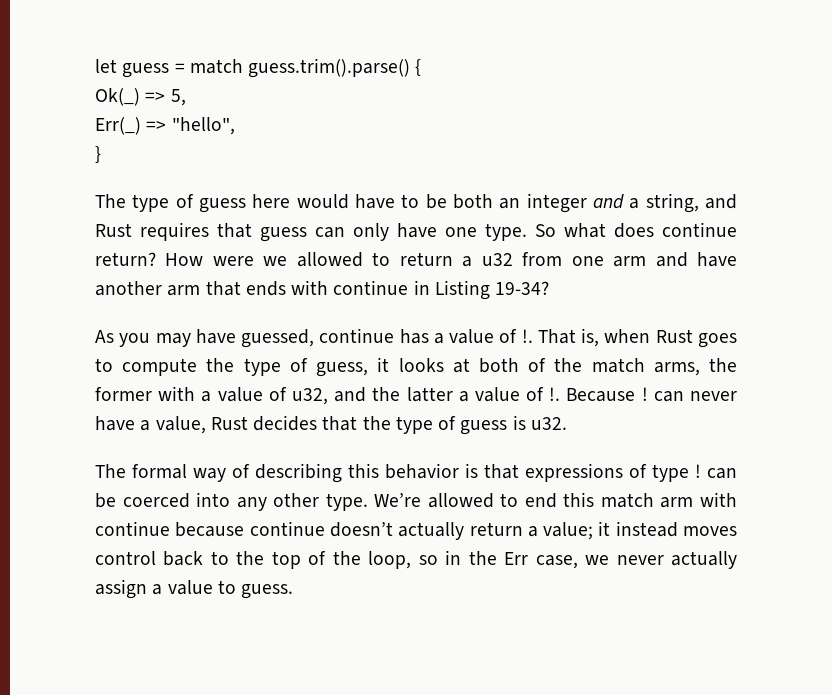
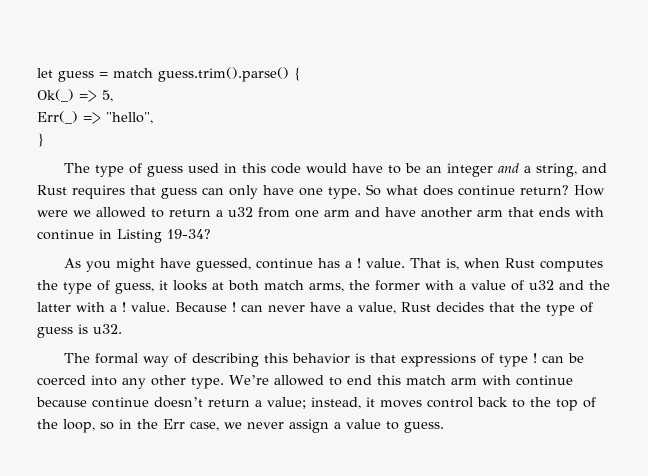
[252,194,291,208] here -> [187,163,301,174] used in this code
[452,194,493,209] both -> (421, 168) none
[155,333,191,347] may -> [115,258,155,272] might
[449,329,533,344] value of !. -> [356,258,405,268] ! value.
[697,333,737,348] [95,358,198,376] goes to compute -> [539,260,603,272] computes
[528,358,583,372] of the -> (259, 285) none
[291,388,328,405] u32, -> [529,280,554,290] u32
[458,387,561,402] a value of !. -> [76,302,170,312] with a ! value.
[398,522,465,540] actually -> (203, 402) none
[598,521,678,537] it instead -> [311,397,375,409] instead, it
[670,551,737,569] actually -> (284, 425) none

